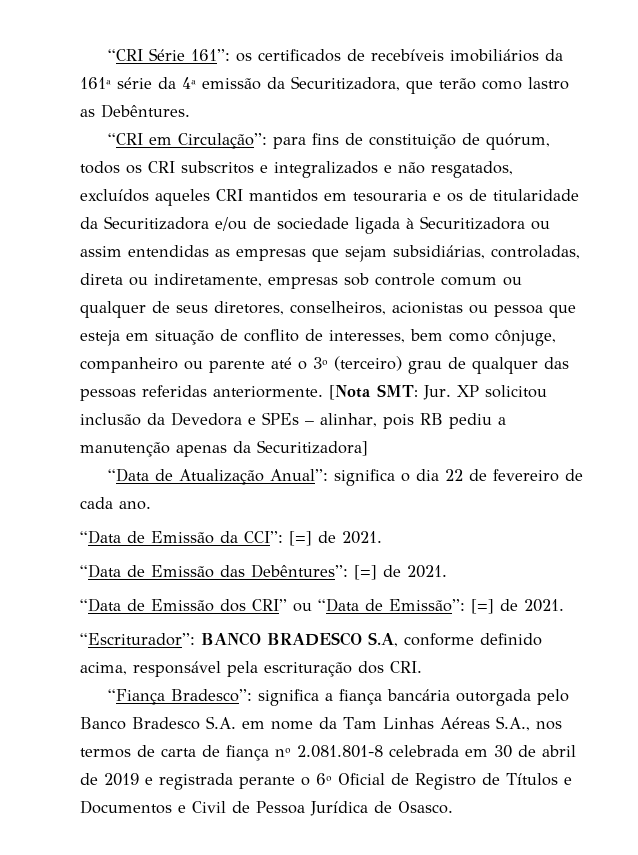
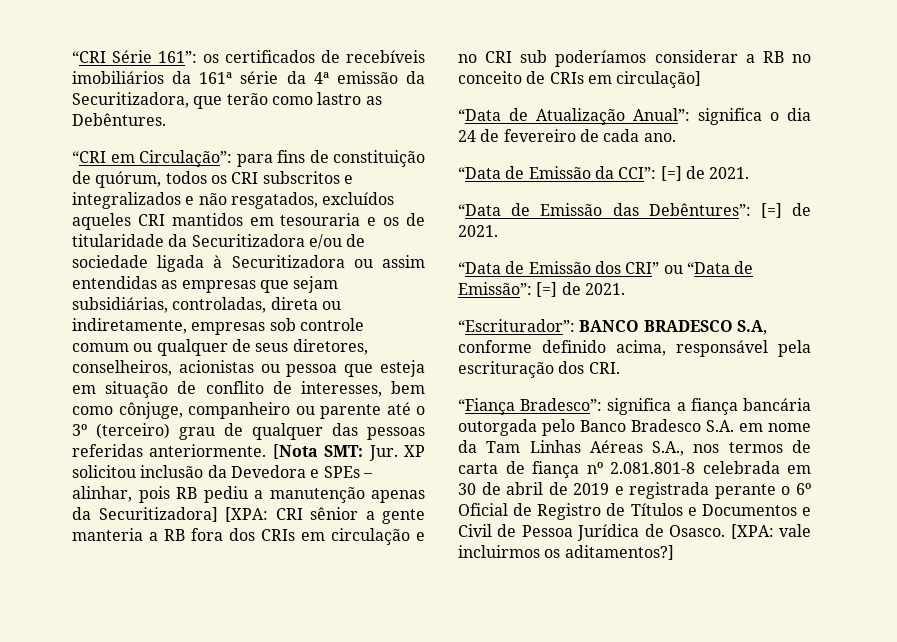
(368, 448) none -> [225,507,425,524] [72,528,425,545] [458,50,811,67] [458,71,702,88] [XPA: CRI sênior a gente manteria a RB fora dos CRIs em circulação e no CRI sub poderíamos considerar a RB no conceito de CRIs em circulação]
[445,469,464,481] 22 -> [458,130,476,142] 24
(453, 807) none -> [730,524,811,539] [458,545,674,560] [XPA: vale incluirmos os aditamentos?]

